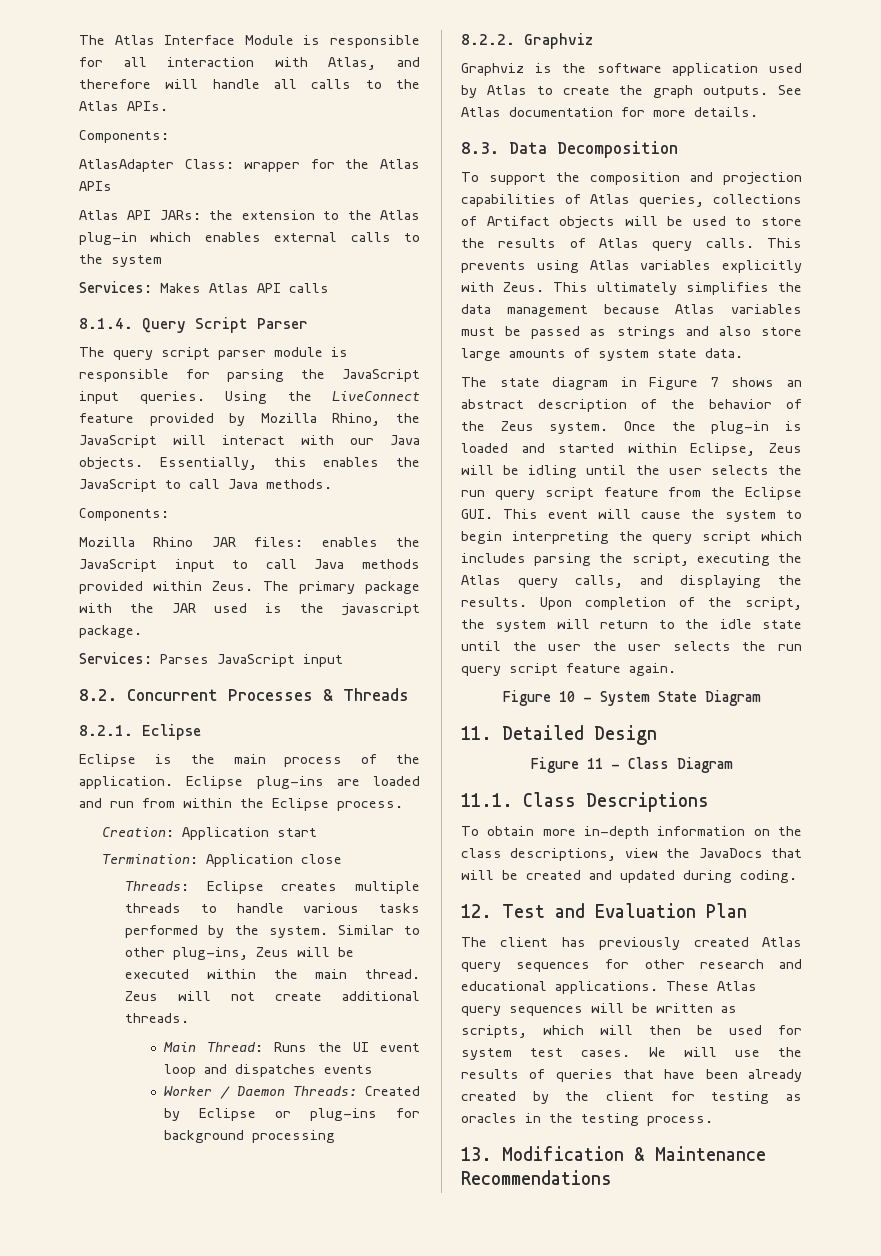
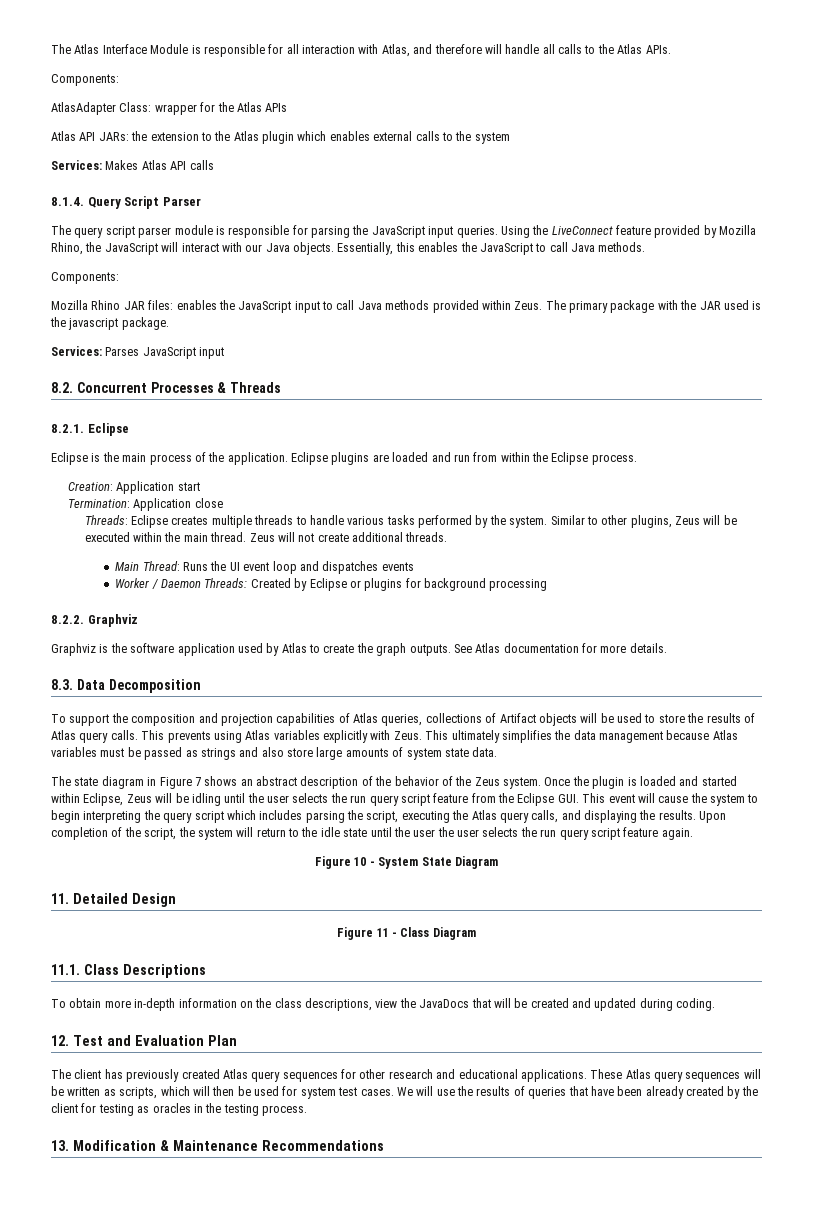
[79,232,137,245] plug-in -> [262,131,294,144] plugin
[256,776,324,789] plug-ins -> [331,452,370,465] plugins
[173,947,249,960] plug-ins, -> [630,515,672,528] plugins,
[310,1108,378,1121] plug-ins -> [364,578,403,591] plugins
[711,421,770,434] plug-in -> [592,776,625,789] plugin

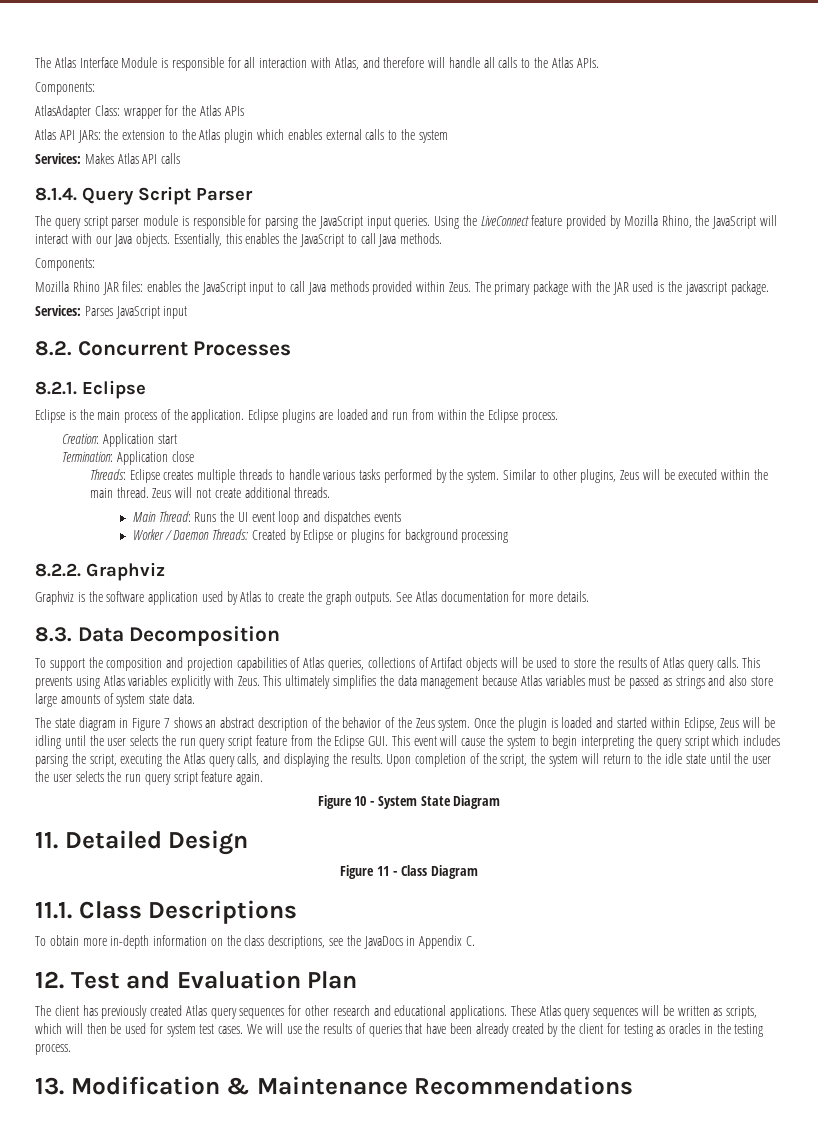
[217,382,282,393] & Threads -> (292, 348) none
[375,999,398,1008] view -> [329,938,344,946] see
[471,998,716,1011] that will be created and updated during coding. -> [406,935,475,949] in Appendix C.

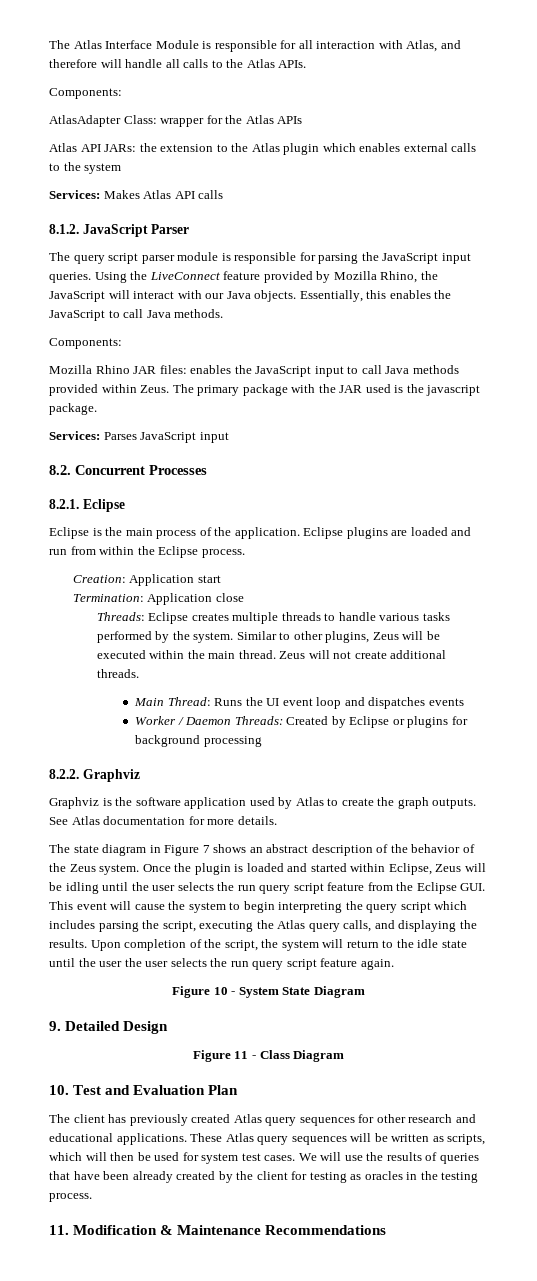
[35,186,191,205] 8.1.4. Query Script -> [49,224,148,237] 8.1.2. JavaScript
[35,626,281,646] [35,657,761,671] [35,675,773,689] [35,693,195,707] // 8.3. Data Decomposition // To support the composition and projection capabilities of Atlas queries, collections of Artifact objects will be used to store the results of Atlas query calls. This prevents using Atlas variables explicitly with Zeus. This ultimately simplifies the data management because Atlas variables must be passed as strings and also store large amounts of system state data. -> (277, 820) none
[35,832,58,849] 11. -> [49,1021,61,1031] 9.
[35,900,298,924] [35,935,475,949] [35,971,64,989] 11.1. Class Descriptions // To obtain more in-depth information on the class descriptions, see the JavaDocs in Appendix C. // 12. -> [49,1085,69,1095] 10.
[35,1077,64,1095] 13. -> [49,1225,69,1235] 11.

